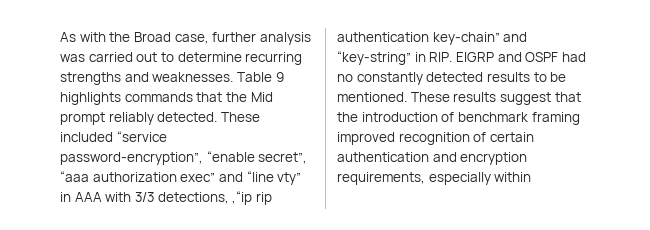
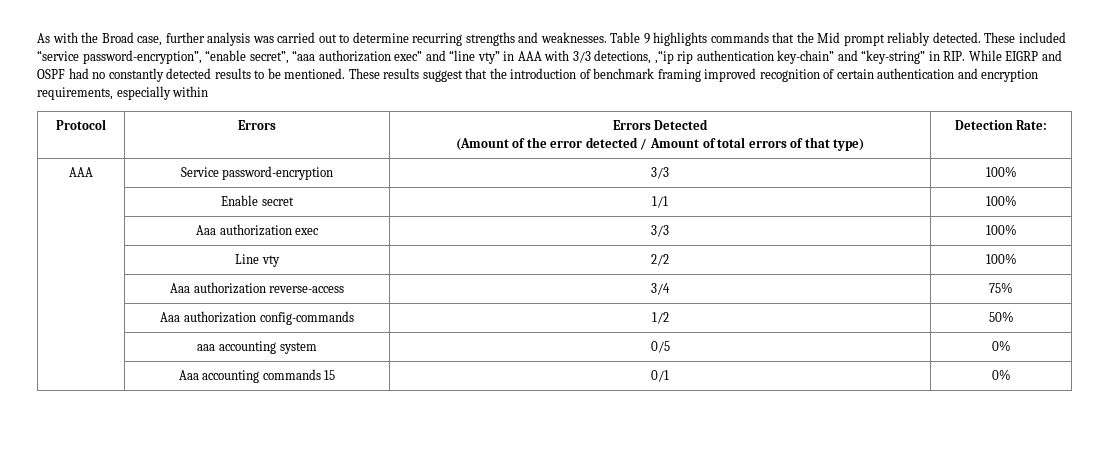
(453, 57) none -> [968,50,1002,61] While
(532, 177) none -> [56,119,106,130] [238,120,276,130] [612,119,709,130] [455,137,865,151] [954,120,1048,130] [69,167,93,177] [180,166,334,180] [650,167,669,179] [985,166,1017,177] [221,195,294,206] [651,196,668,208] [985,195,1017,206] [195,224,320,236] [650,225,669,237] [985,224,1017,235] [235,254,280,267] [650,254,669,266] [985,253,1017,264] [169,282,345,294] [650,283,670,295] [989,282,1013,293] [160,311,354,325] [651,312,669,324] [988,311,1014,322] [197,341,317,354] [650,341,670,353] [991,340,1011,351] [178,369,336,383] [650,370,669,382] [991,369,1011,380] // Protocol | Errors | Errors Detected // (Amount of the error detected / Amount of total errors of that type) | Detection Rate: // AAA | Service password-encryption | 3/3 | 100% // | Enable secret | 1/1 | 100% // | Aaa authorization exec | 3/3 | 100% // | Line vty | 2/2 | 100% // | Aaa authorization reverse-access | 3/4 | 75% // | Aaa authorization config-commands | 1/2 | 50% // | aaa accounting system | 0/5 | 0% // | Aaa accounting commands 15 | 0/1 | 0%

